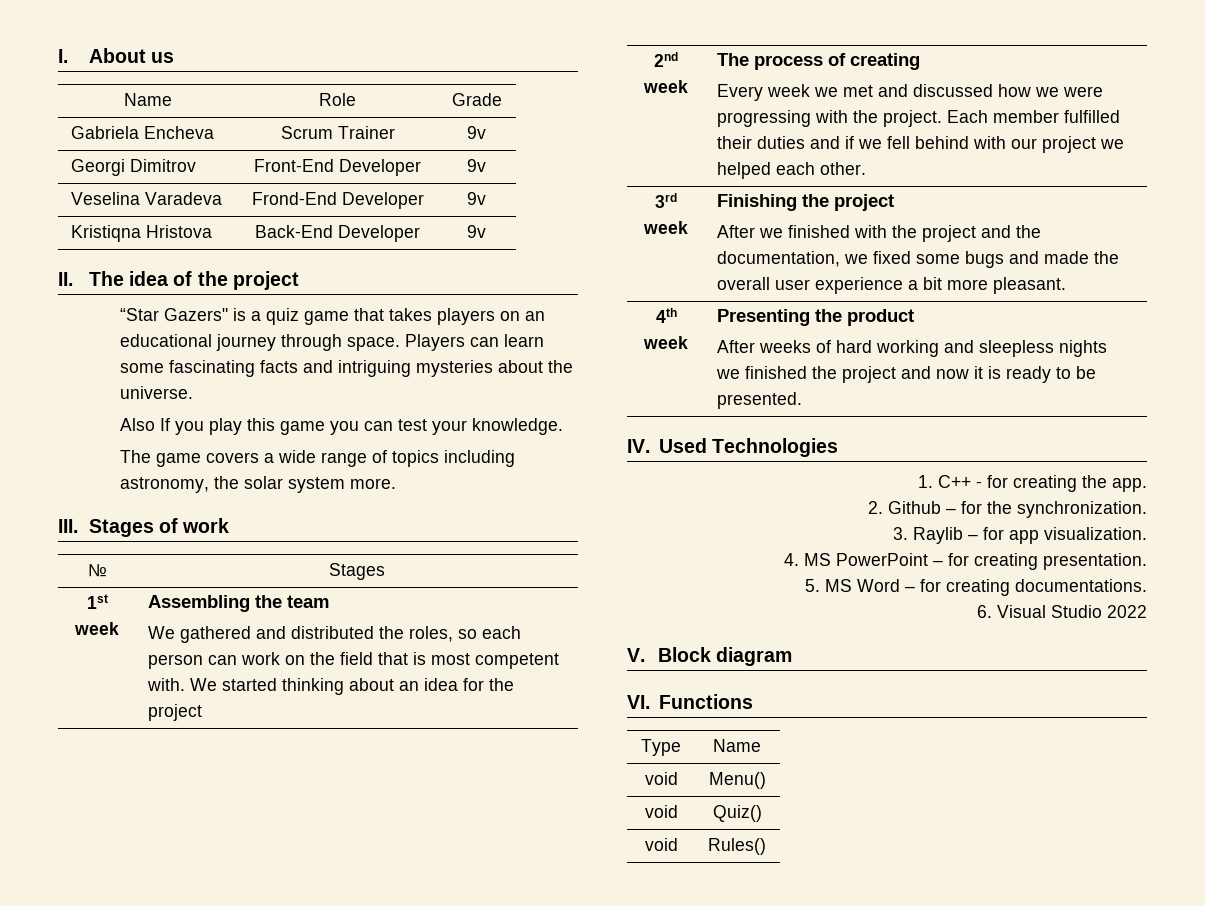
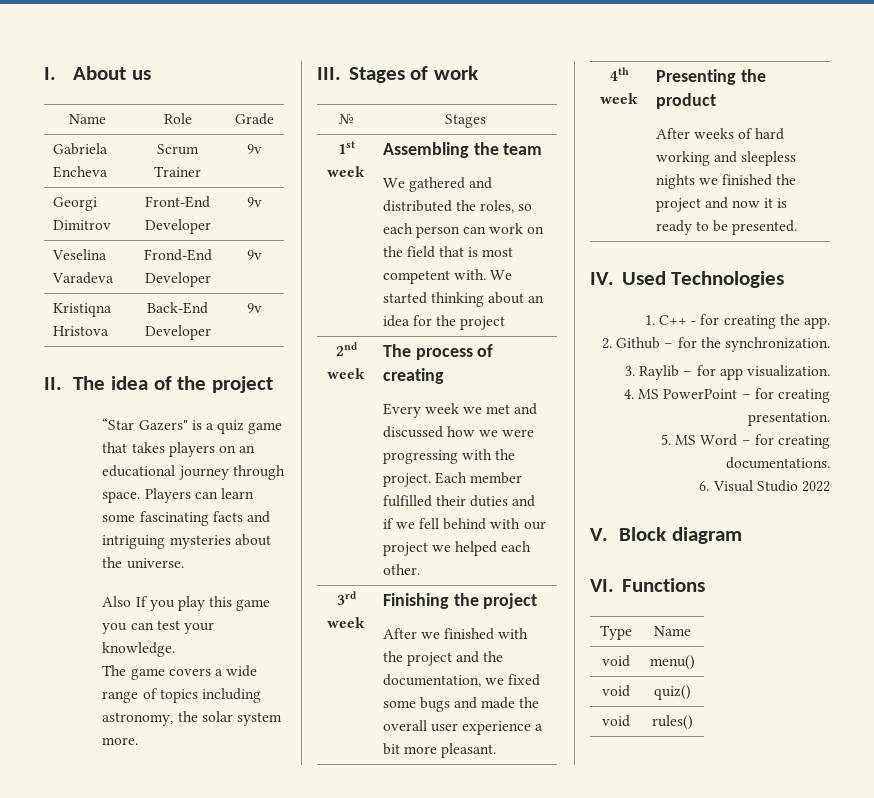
[708,772,766,789] [644,805,678,818] [712,805,762,822] [644,838,678,851] [708,838,766,855] Menu() // void | Quiz() // void | Rules() -> [649,655,695,670] [601,685,630,697] [653,685,691,700] [601,715,630,727] [651,715,693,730] menu() // void | quiz() // void | rules()

